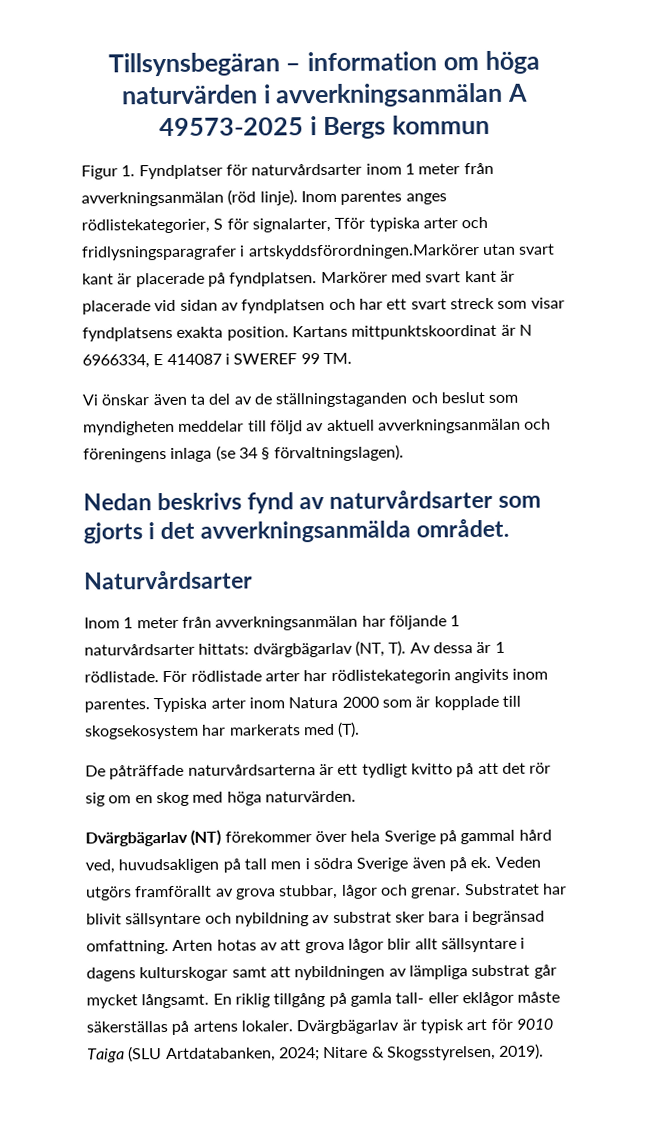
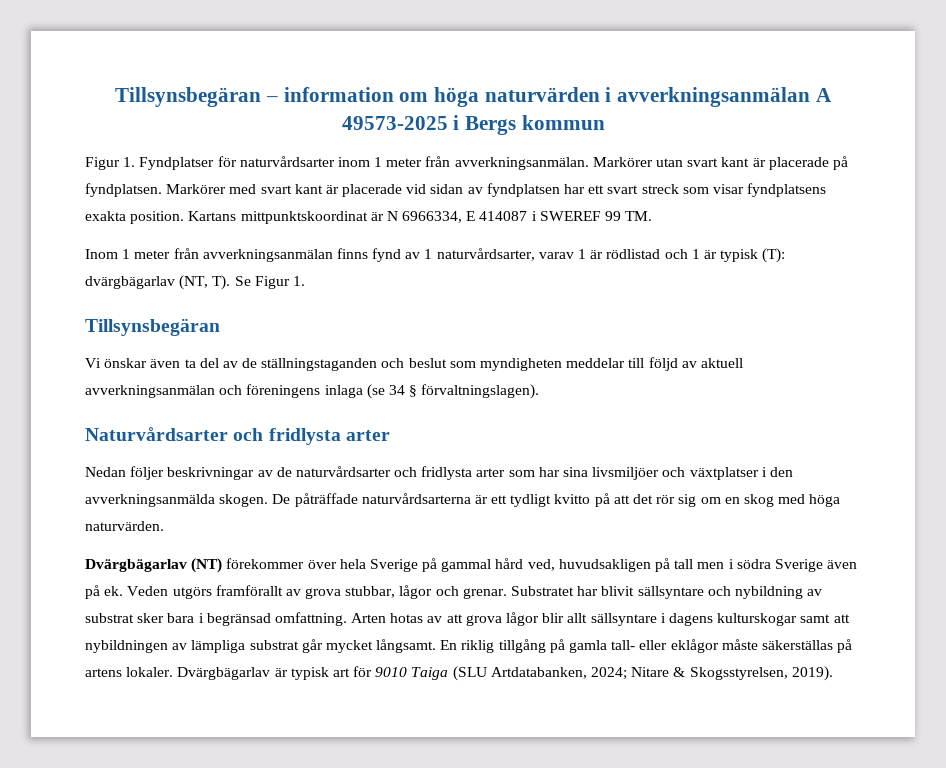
[81,189,447,207] [81,216,489,234] [81,244,480,261] avverkningsanmälan (röd linje). Inom parentes anges rödlistekategorier, S för signalarter, Tför typiska arter och fridlysningsparagrafer i artskyddsförordningen.Markörer -> [454,157,653,170] avverkningsanmälan. Markörer
[328,298,356,310] och -> (560, 190) none
(352, 358) none -> [85,248,786,263] [85,275,305,290] [85,318,220,336] // Inom 1 meter från avverkningsanmälan finns fynd av 1 naturvårdsarter, varav 1 är rödlistad och 1 är typisk (T): dvärgbägarlav (NT, T). Se Figur 1. // Tillsynsbegäran
[83,489,542,514] [83,518,510,544] [84,570,253,590] [84,615,461,631] [84,640,505,658] [84,668,549,684] [84,695,521,713] [85,721,361,740] Nedan beskrivs fynd av naturvårdsarter som gjorts i det avverkningsanmälda området. // Naturvårdsarter // Inom 1 meter från avverkningsanmälan har följande 1 naturvårdsarter hittats: dvärgbägarlav (NT, T). Av dessa är 1 rödlistade. För rödlistade arter har rödlistekategorin angivits inom parentes. Typiska arter inom Natura 2000 som är kopplade till skogsekosystem har markerats med (T). // -> [85,427,390,445] [85,466,793,480] [85,494,269,507] Naturvårdsarter och fridlysta arter // Nedan följer beskrivningar av de naturvårdsarter och fridlysta arter som har sina livsmiljöer och växtplatser i den avverkningsanmälda skogen.

